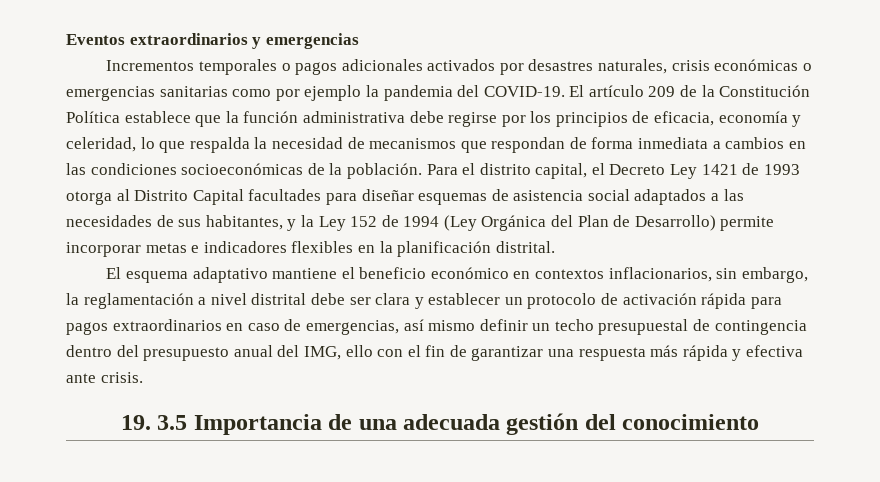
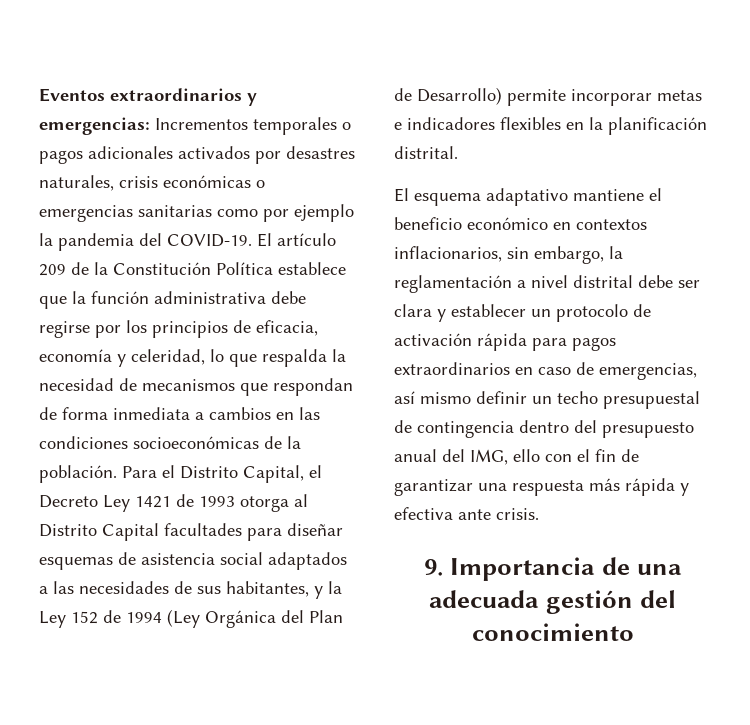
[265,33,359,49] emergencias // -> [39,117,150,135] emergencias:
[479,163,588,179] distrito capital, -> [180,465,304,483] Distrito Capital,
[120,415,188,430] 19. 3.5 -> [424,559,444,576] 9.

